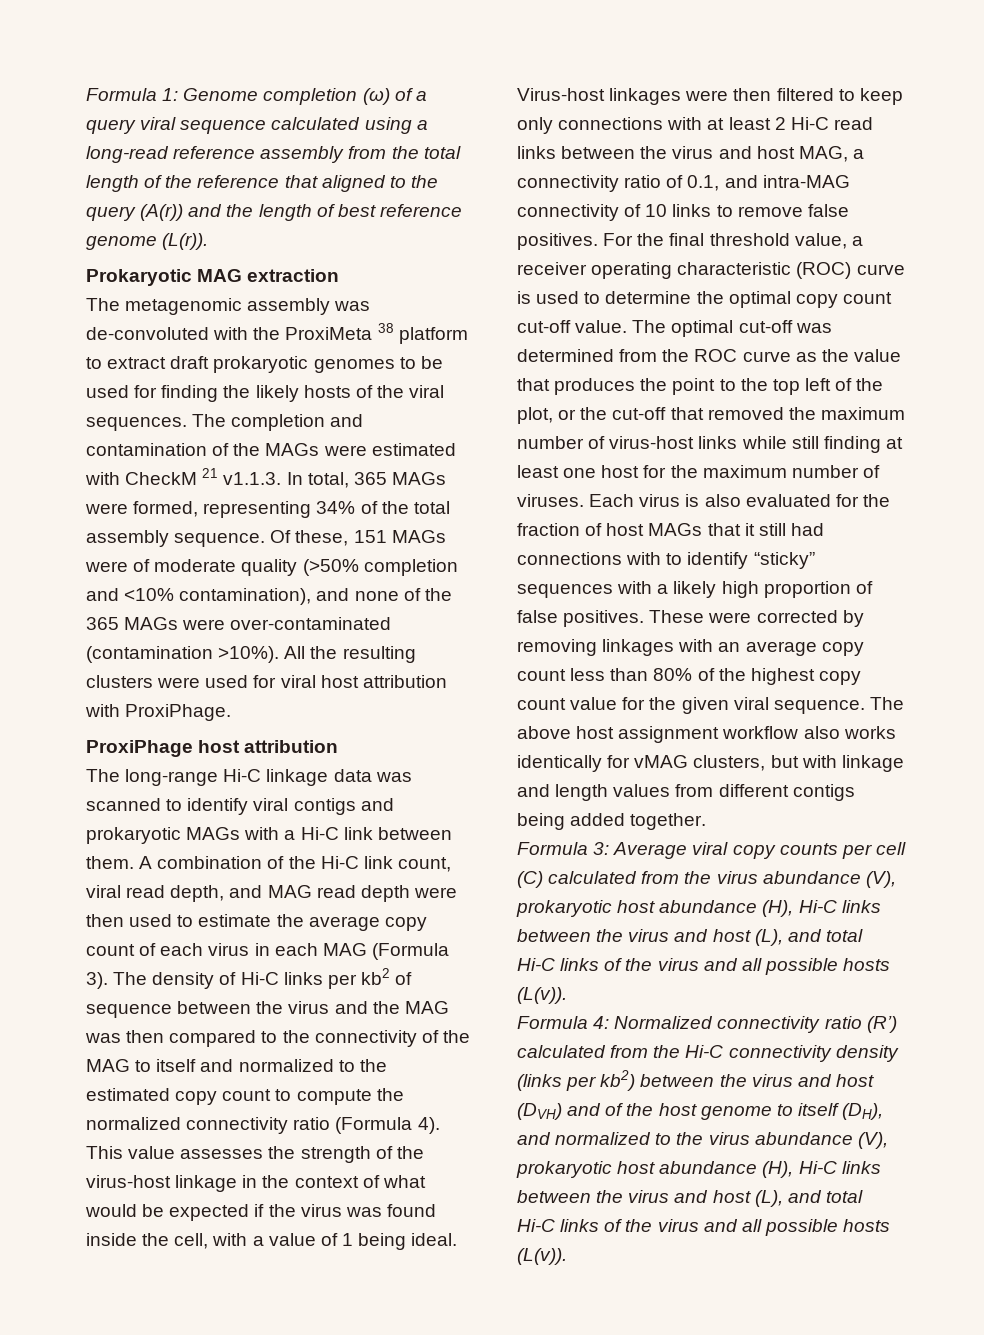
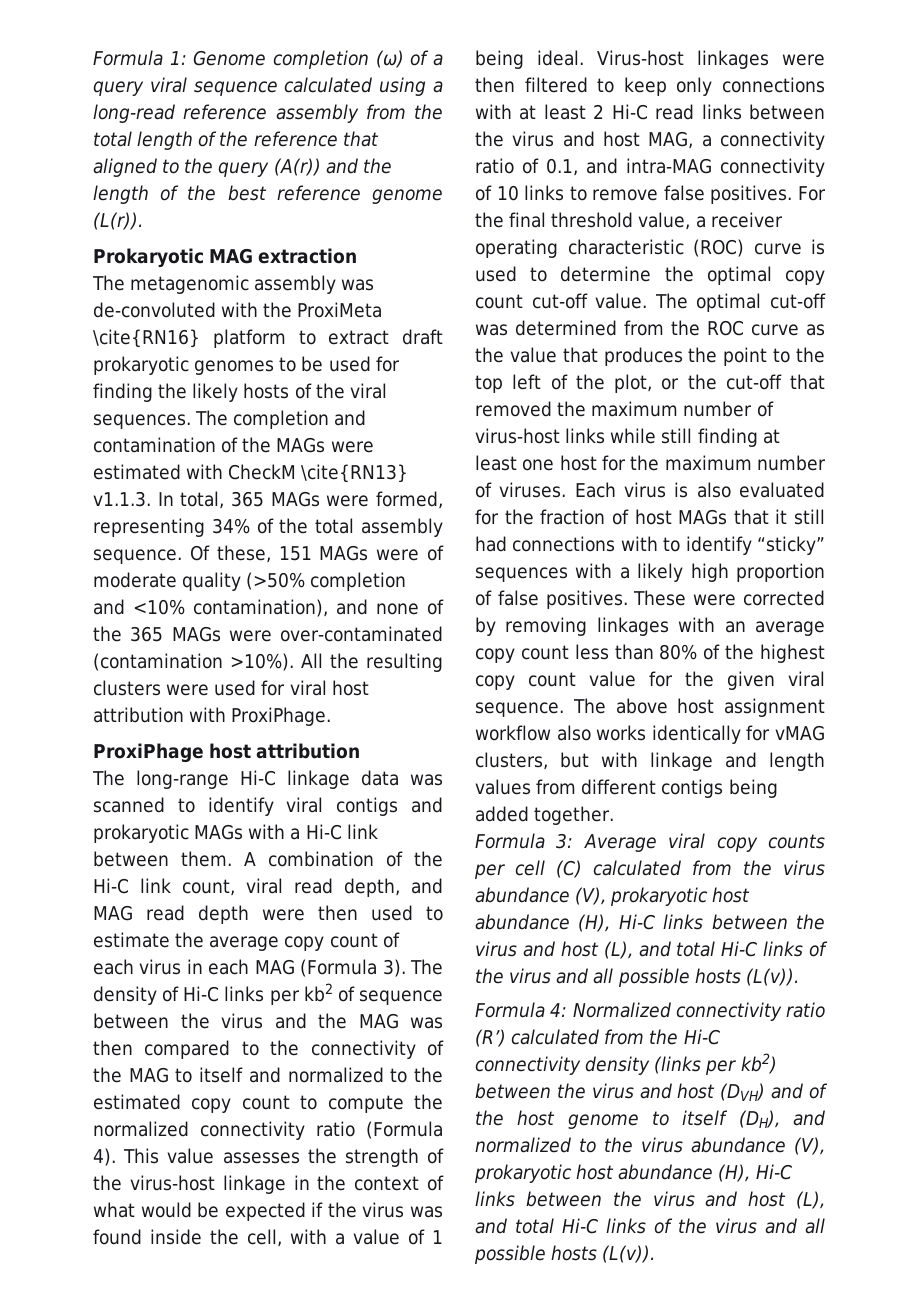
(335, 210) none -> [187,185,217,201] the
[377,323,394,333] 38 -> [93,329,200,348] \cite{RN16}
[202,468,219,478] 21 -> [301,464,409,483] \cite{RN13}

